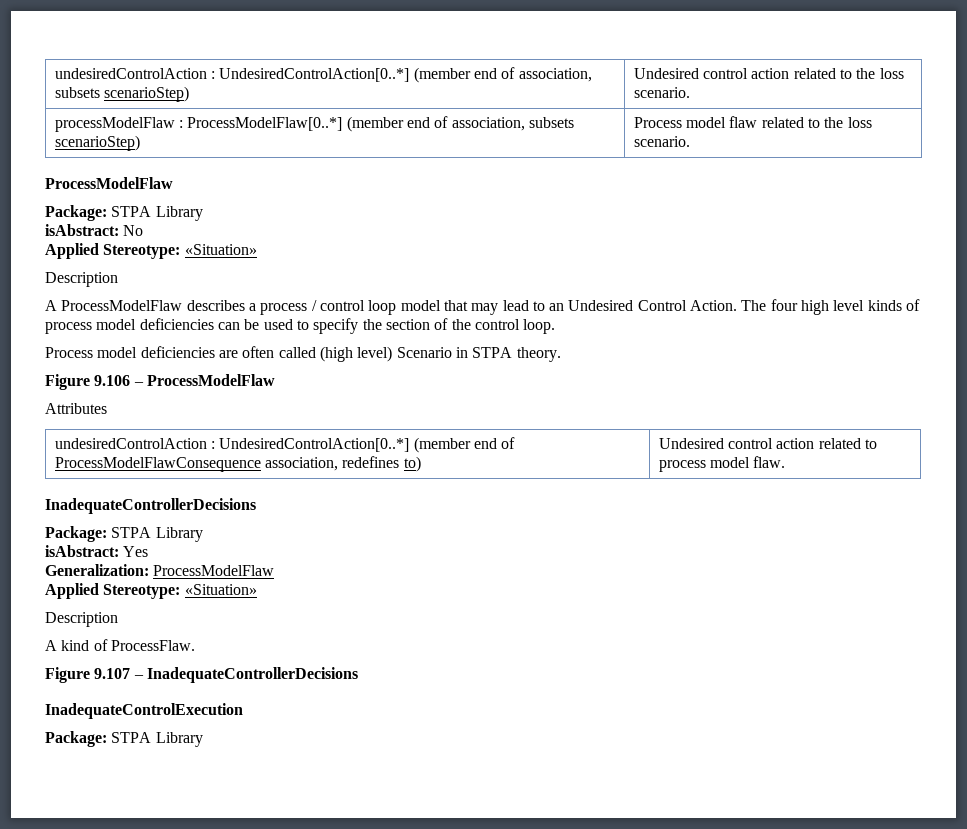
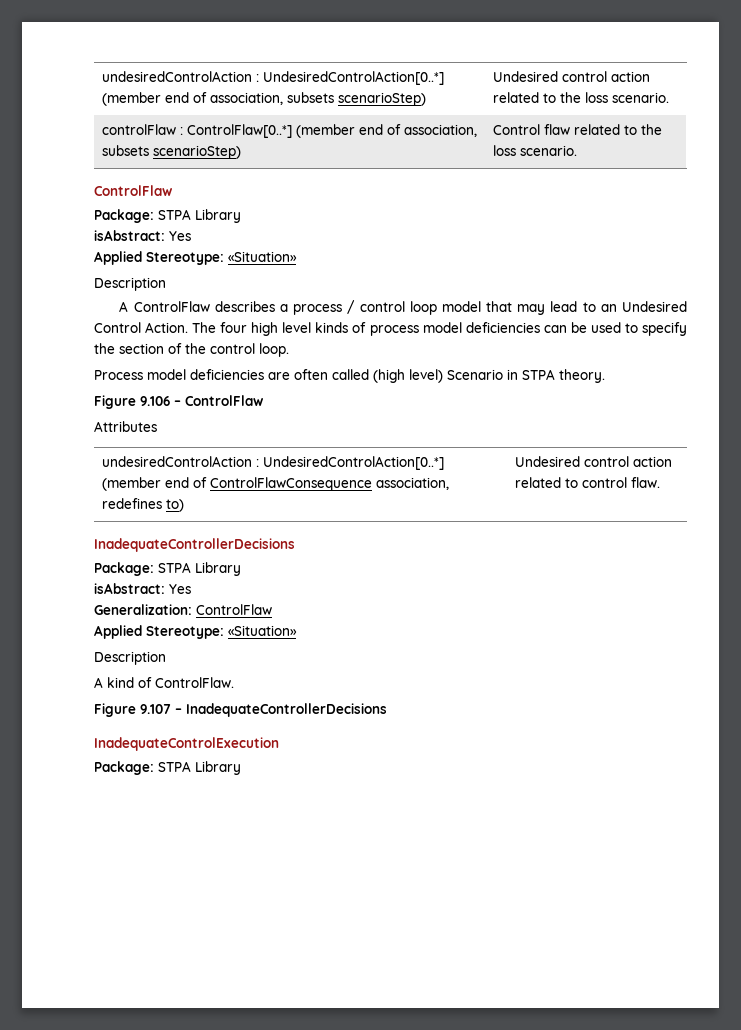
[54,116,574,132] [54,135,140,151] [633,117,726,128] processModelFlaw : ProcessModelFlaw[0..*] (member end of association, subsets scenarioStep) | Process model -> [101,124,477,138] [101,145,241,159] [492,124,540,135] controlFlaw : ControlFlaw[0..*] (member end of association, subsets scenarioStep) | Control
[45,177,173,189] [45,205,203,221] [45,224,144,236] [45,243,257,259] [45,272,118,287] [45,300,183,311] ProcessModelFlaw // Package: STPA Library // isAbstract: No // Applied Stereotype: «Situation» // Description // A ProcessModelFlaw -> [94,185,172,196] [94,209,241,223] [94,230,191,241] [94,251,297,265] [94,277,166,291] [119,301,210,312] ControlFlaw // Package: STPA Library // isAbstract: Yes // Applied Stereotype: «Situation» // Description // A ControlFlaw
[146,374,275,386] ProcessModelFlaw -> [185,395,263,406] ControlFlaw
[54,457,261,472] ProcessModelFlawConsequence -> [209,477,372,491] ControlFlawConsequence
[658,457,750,472] process model -> [581,477,627,488] control
[153,565,275,576] ProcessModelFlaw -> [196,604,272,615] ControlFlaw
[110,640,195,651] ProcessFlaw. -> [155,677,234,688] ControlFlaw.

